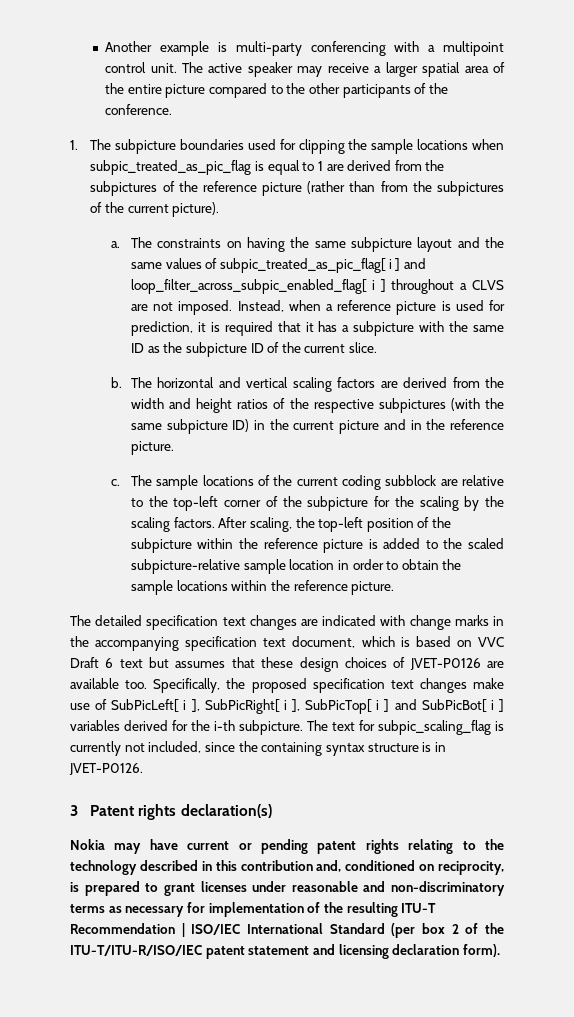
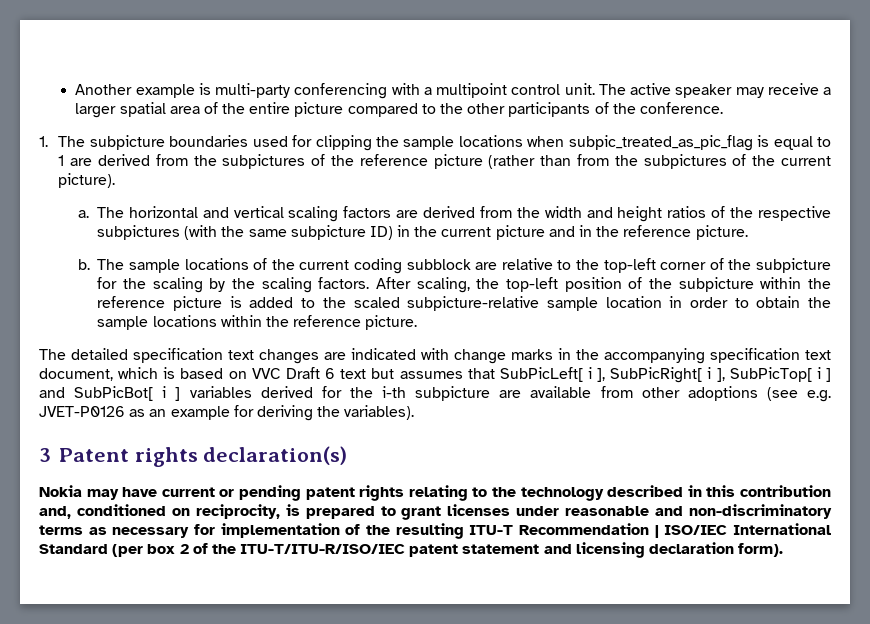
[157,237,505,252] [130,258,426,273] [130,279,505,294] [130,300,506,315] [130,321,504,336] [130,342,378,357] [110,377,152,388] constraints on having the same subpicture layout and the same values of subpic_treated_as_pic_flag[ i ] and loop_filter_across_subpic_enabled_flag[ i ] throughout a CLVS are not imposed. Instead, when a reference picture is used for prediction, it is required that it has a subpicture with the same ID as the subpicture ID of the current slice. // b. The -> (124, 212) none
[110,479,120,486] c. -> [77,259,90,270] b.
[261,657,505,672] [70,678,504,693] [70,699,108,710] these design choices of JVET-P0126 are available too. Specifically, the proposed specification text changes make use of -> (495, 373) none
[239,720,504,735] [70,741,446,756] [69,763,143,775] subpicture. The text for subpic_scaling_flag is currently not included, since the containing syntax structure is in JVET-P0126. -> [415,386,831,402] [39,405,415,421] subpicture are available from other adoptions (see e.g. JVET-P0126 as an example for deriving the variables).

